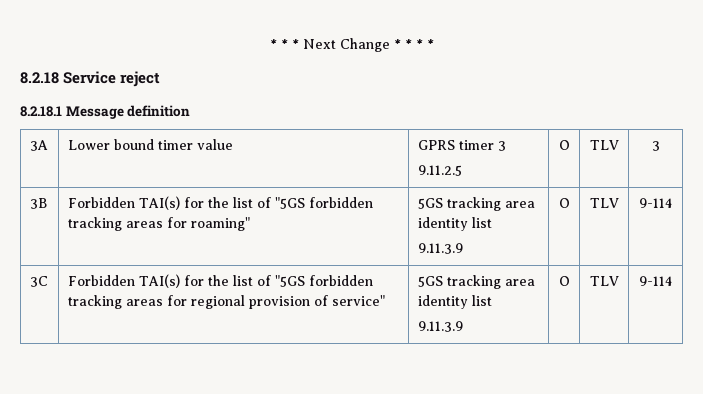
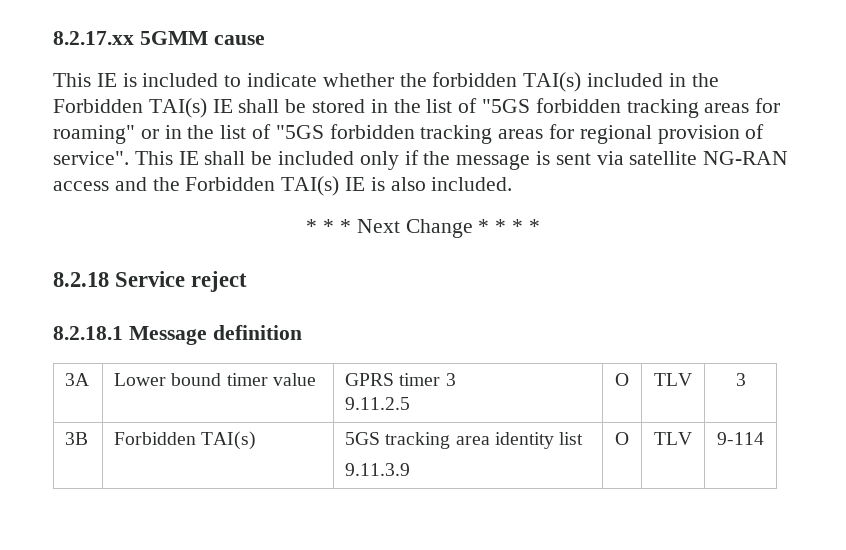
(269, 44) none -> [53,31,265,45] [53,72,719,92] [53,98,781,118] [53,124,765,144] [53,150,789,170] [53,176,513,196] 8.2.17.xx 5GMM cause // This IE is included to indicate whether the forbidden TAI(s) included in the Forbidden TAI(s) IE shall be stored in the list of "5GS forbidden tracking areas for roaming" or in the list of "5GS forbidden tracking areas for regional provision of service". This IE shall be included only if the message is sent via satellite NG-RAN access and the Forbidden TAI(s) IE is also included. //
[183,197,373,209] [67,217,250,231] [417,197,535,211] [417,217,492,231] [417,243,463,254] [558,198,570,208] [589,198,619,208] [639,198,672,208] [29,276,48,287] [67,274,373,288] [67,295,385,309] [417,275,535,289] [417,295,492,309] [417,321,463,332] [558,276,570,286] [589,276,619,286] [639,276,672,286] for the list of "5GS forbidden tracking areas for roaming" | 5GS tracking area identity list // 9.11.3.9 | O | TLV | 9-114 // 3C | Forbidden TAI(s) for the list of "5GS forbidden tracking areas for regional provision of service" | 5GS tracking area identity list // 9.11.3.9 | O | TLV | 9-114 -> [345,432,584,449] [345,463,411,476] [615,432,629,445] [654,432,692,445] [717,432,764,445] | 5GS tracking area identity list // 9.11.3.9 | O | TLV | 9-114

